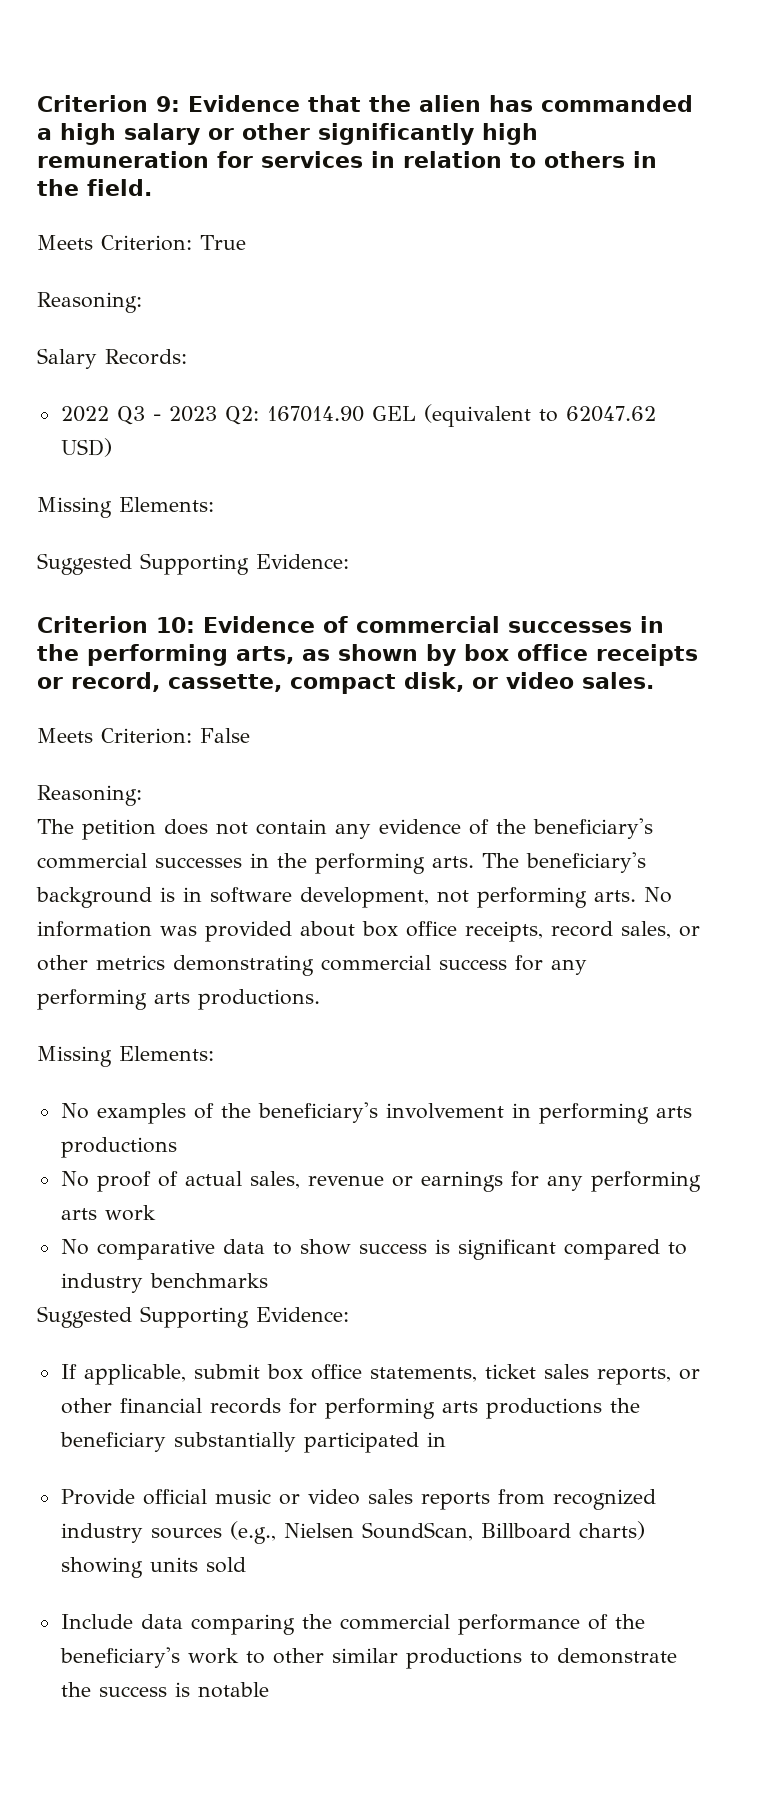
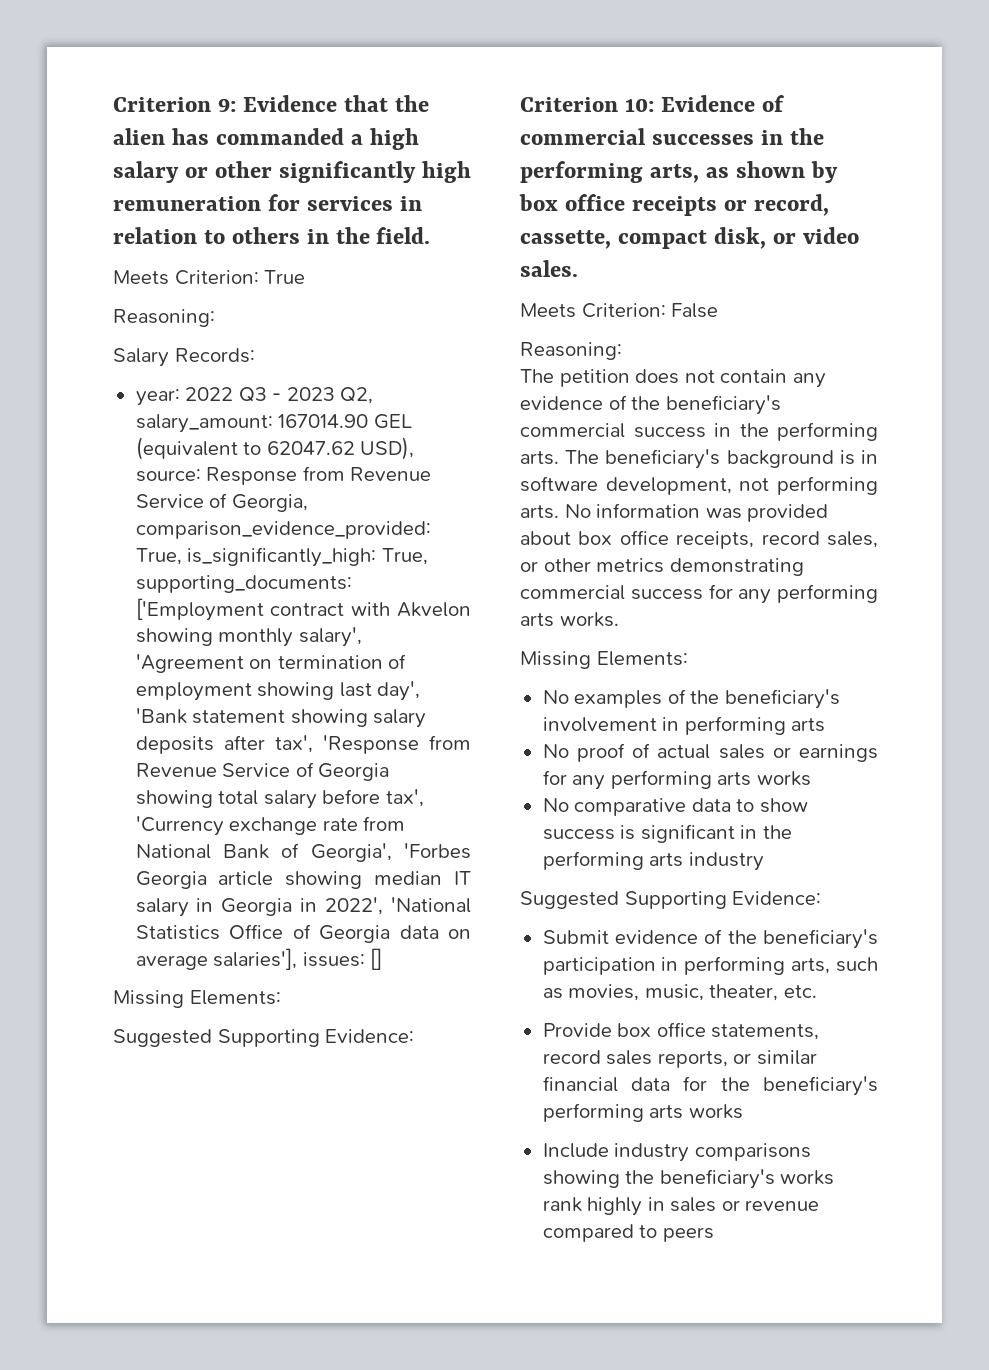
(187, 357) none -> [135,389,180,406] year:
[224,406,259,425] Q2: -> [340,387,374,404] [135,414,273,433] Q2, salary_amount:
[60,438,112,457] USD) -> [360,437,415,460] [135,466,432,485] [135,493,308,512] [135,521,431,539] [135,547,428,567] [135,575,352,593] [135,598,471,621] [135,627,362,647] [135,654,407,673] [135,681,421,701] [135,708,427,728] [135,735,472,754] [135,762,390,781] [135,789,424,809] [135,816,406,836] [135,843,472,862] [135,871,471,889] [135,897,471,917] [135,924,471,943] [135,948,383,970] USD), source: Response from Revenue Service of Georgia, comparison_evidence_provided: True, is_significantly_high: True, supporting_documents: ['Employment contract with Akvelon showing monthly salary', 'Agreement on termination of employment showing last day', 'Bank statement showing salary deposits after tax', 'Response from Revenue Service of Georgia showing total salary before tax', 'Currency exchange rate from National Bank of Georgia', 'Forbes Georgia article showing median IT salary in Georgia in 2022', 'National Statistics Office of Georgia data on average salaries'], issues: []
[155,857,242,868] successes -> [633,427,706,438] success
[198,989,320,1010] productions. -> [559,612,619,627] works.
[60,1137,177,1158] productions -> (826, 725) none
[249,1171,384,1189] sales, revenue -> [718,744,765,759] sales
[104,1205,156,1221] work -> [756,771,811,786] works
[563,1239,687,1260] [60,1273,268,1293] [37,1306,349,1328] [60,1364,260,1385] compared to industry benchmarks // Suggested Supporting Evidence: // If applicable, submit -> [740,825,792,839] [542,851,764,871] [520,891,822,909] [542,929,878,949] [542,956,878,975] [542,984,817,1001] [542,1023,612,1037] in the performing arts industry // Suggested Supporting Evidence: // Submit evidence of the beneficiary's participation in performing arts, such as movies, music, theater, etc. // Provide
[484,1364,536,1379] ticket -> [542,1050,601,1064] record
[60,1398,640,1419] [59,1432,446,1453] [60,1489,656,1510] [60,1521,645,1544] [60,1557,246,1578] [60,1614,645,1635] [59,1647,677,1669] [60,1682,269,1698] other financial records for performing arts productions the beneficiary substantially participated in // Provide official music or video sales reports from recognized industry sources (e.g., Nielsen SoundScan, Billboard charts) showing units sold // Include data comparing the commercial performance of the beneficiary's work to other similar productions to demonstrate the success is notable -> [756,1050,817,1065] [542,1076,878,1096] [542,1103,743,1122] [542,1143,811,1162] [542,1169,835,1189] [542,1197,820,1216] [542,1224,714,1242] similar financial data for the beneficiary's performing arts works // Include industry comparisons showing the beneficiary's works rank highly in sales or revenue compared to peers

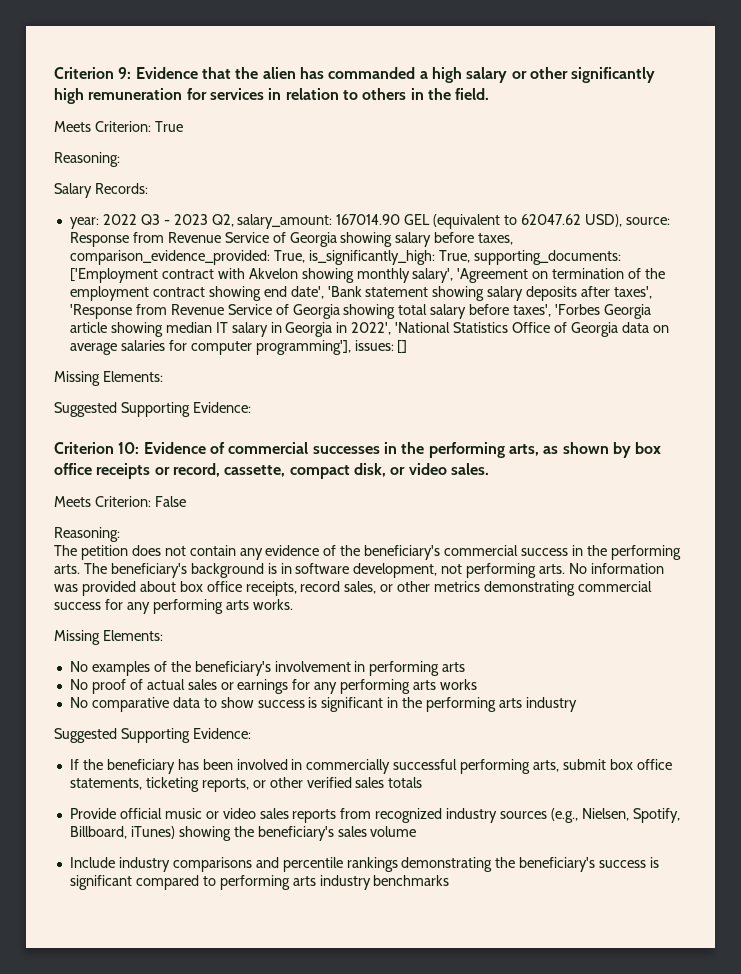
[231,494,308,512] Georgia, -> [289,232,514,247] Georgia showing salary before taxes,
[135,681,421,701] employment showing last day', -> [644,268,665,279] [69,286,324,301] the employment contract showing end date',
[274,735,313,753] tax', -> [613,286,652,299] taxes',
[385,789,424,807] [135,816,406,836] [135,843,392,862] tax', 'Currency exchange rate from National Bank of Georgia', -> [513,304,552,317] taxes',
[213,948,298,970] salaries'], -> [120,340,351,355] salaries for computer programming'],
[542,929,878,949] [542,956,878,975] [542,984,817,1001] [542,1022,820,1040] [542,1050,817,1068] [542,1076,878,1096] [542,1103,743,1122] [542,1143,811,1162] [542,1169,835,1189] [542,1197,820,1216] [542,1224,714,1242] Submit evidence of the beneficiary's participation in performing arts, such as movies, music, theater, etc. // Provide box office statements, record sales reports, or similar financial data for the beneficiary's performing arts works // Include industry comparisons showing the beneficiary's works rank highly in sales or revenue compared to peers -> [69,759,672,774] [69,777,423,792] [69,808,680,823] [69,826,417,841] [69,857,660,872] [69,875,450,890] If the beneficiary has been involved in commercially successful performing arts, submit box office statements, ticketing reports, or other verified sales totals // Provide official music or video sales reports from recognized industry sources (e.g., Nielsen, Spotify, Billboard, iTunes) showing the beneficiary's sales volume // Include industry comparisons and percentile rankings demonstrating the beneficiary's success is significant compared to performing arts industry benchmarks

